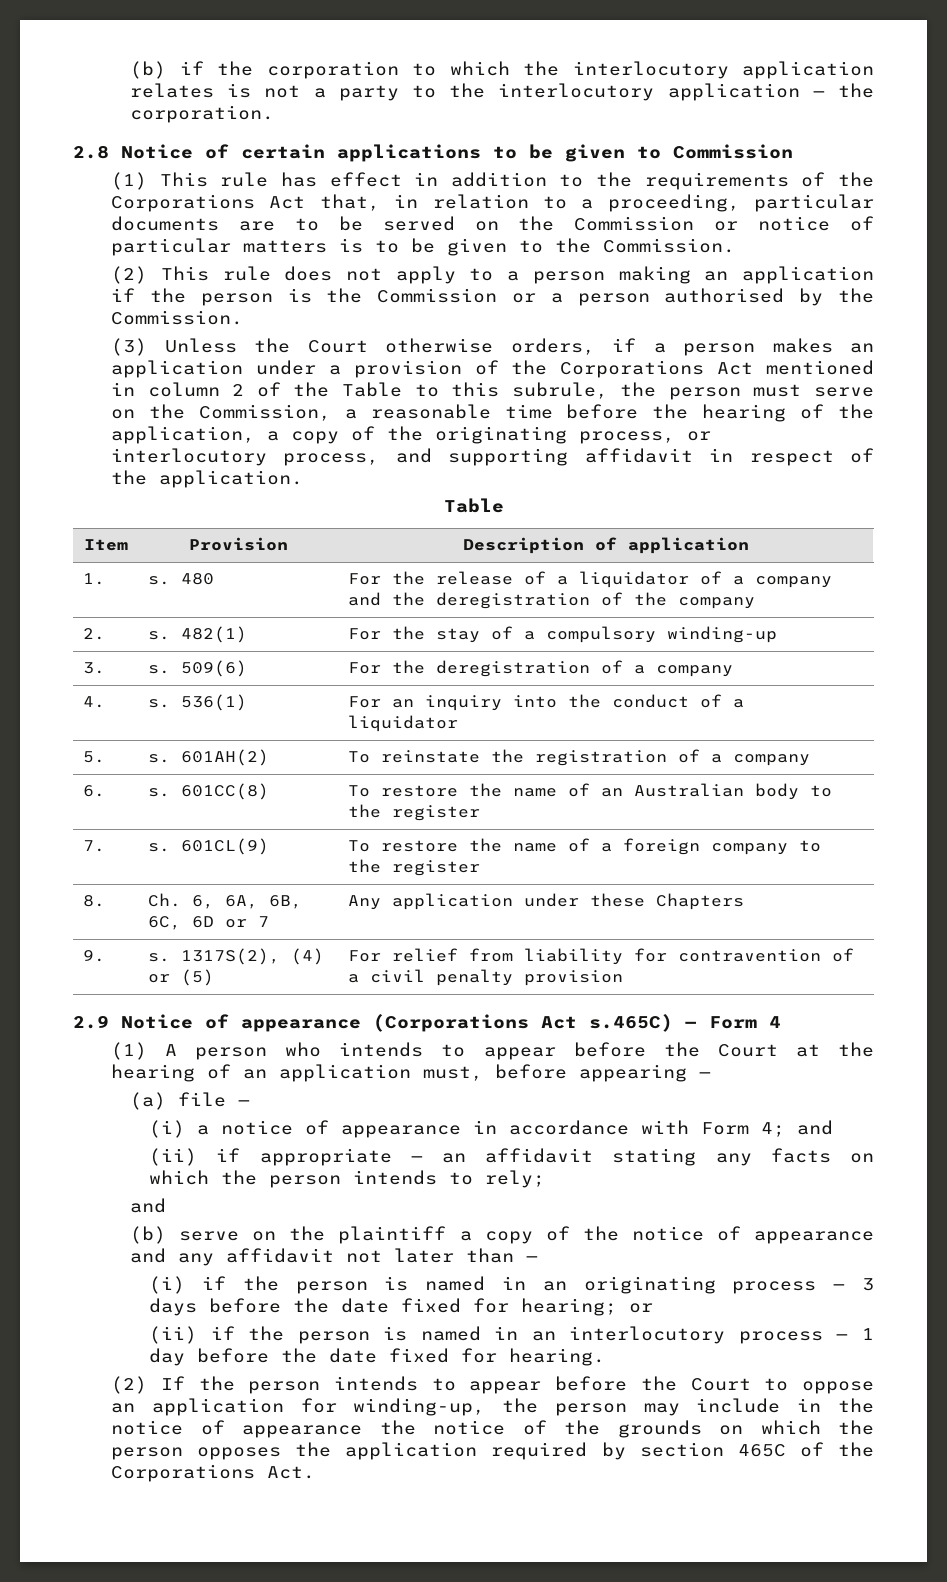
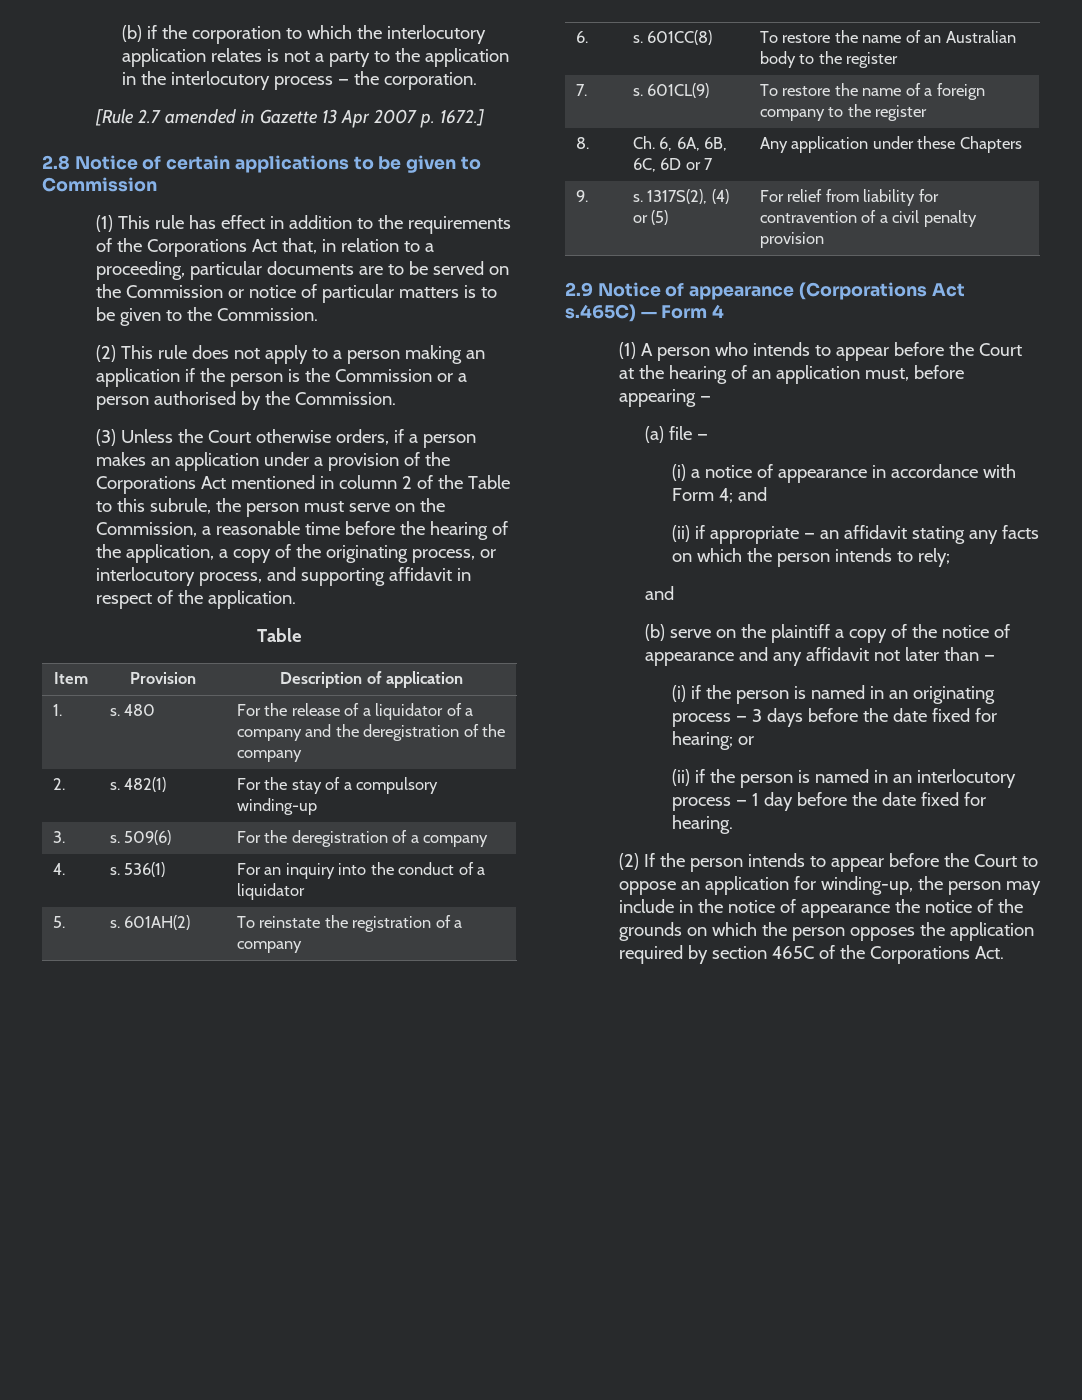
[498,83,875,101] [130,105,275,123] interlocutory application — the corporation. -> [425,48,510,67] [122,71,478,90] [94,109,484,128] application in the interlocutory process — the corporation. // [Rule 2.7 amended in Gazette 13 Apr 2007 p. 1672.]

